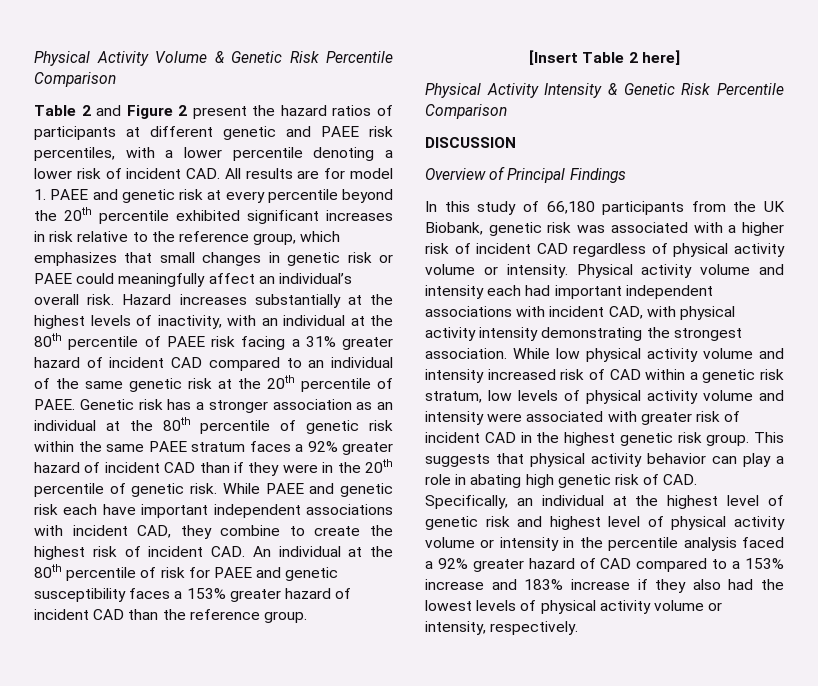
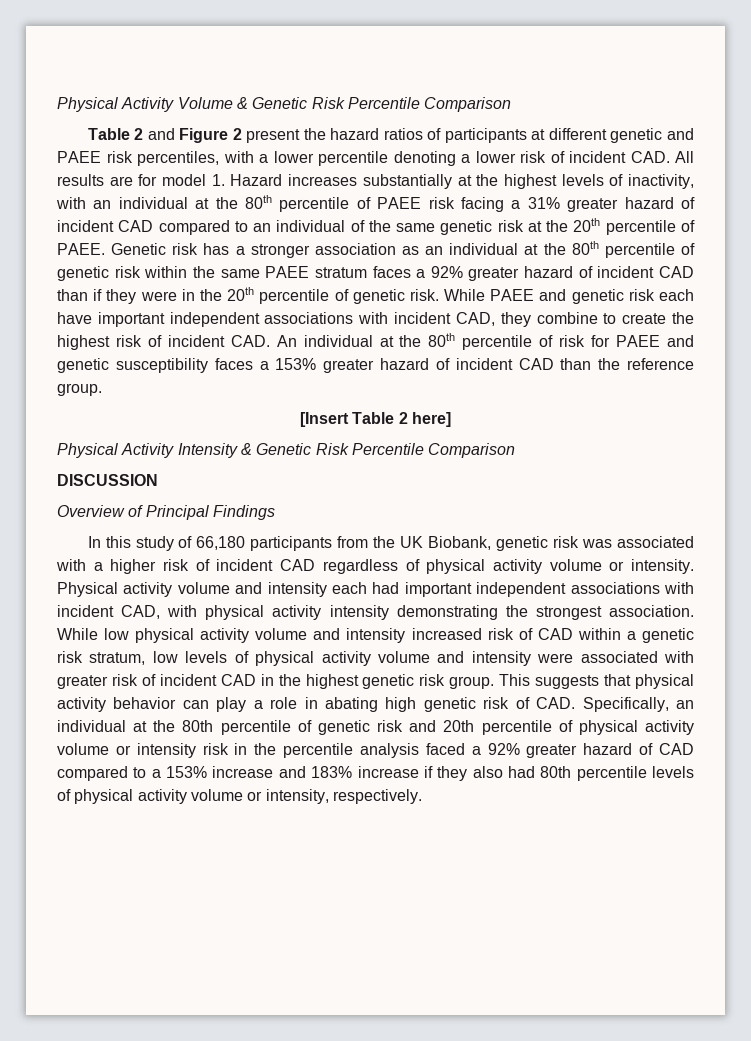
[50,189,393,203] [34,207,393,224] [34,231,341,245] [34,252,393,266] [34,273,352,287] [34,294,115,305] PAEE and genetic risk at every percentile beyond the 20th percentile exhibited significant increases in risk relative to the reference group, which emphasizes that small changes in genetic risk or PAEE could meaningfully affect an individual’s overall risk. -> (225, 180) none
[667,495,760,509] highest level -> [182,720,291,735] 80th percentile
[549,516,641,530] highest level -> [443,720,552,735] 20th percentile
(559, 544) none -> [202,743,229,755] risk
[761,579,784,590] [425,600,472,611] the lowest -> [540,766,647,781] 80th percentile

